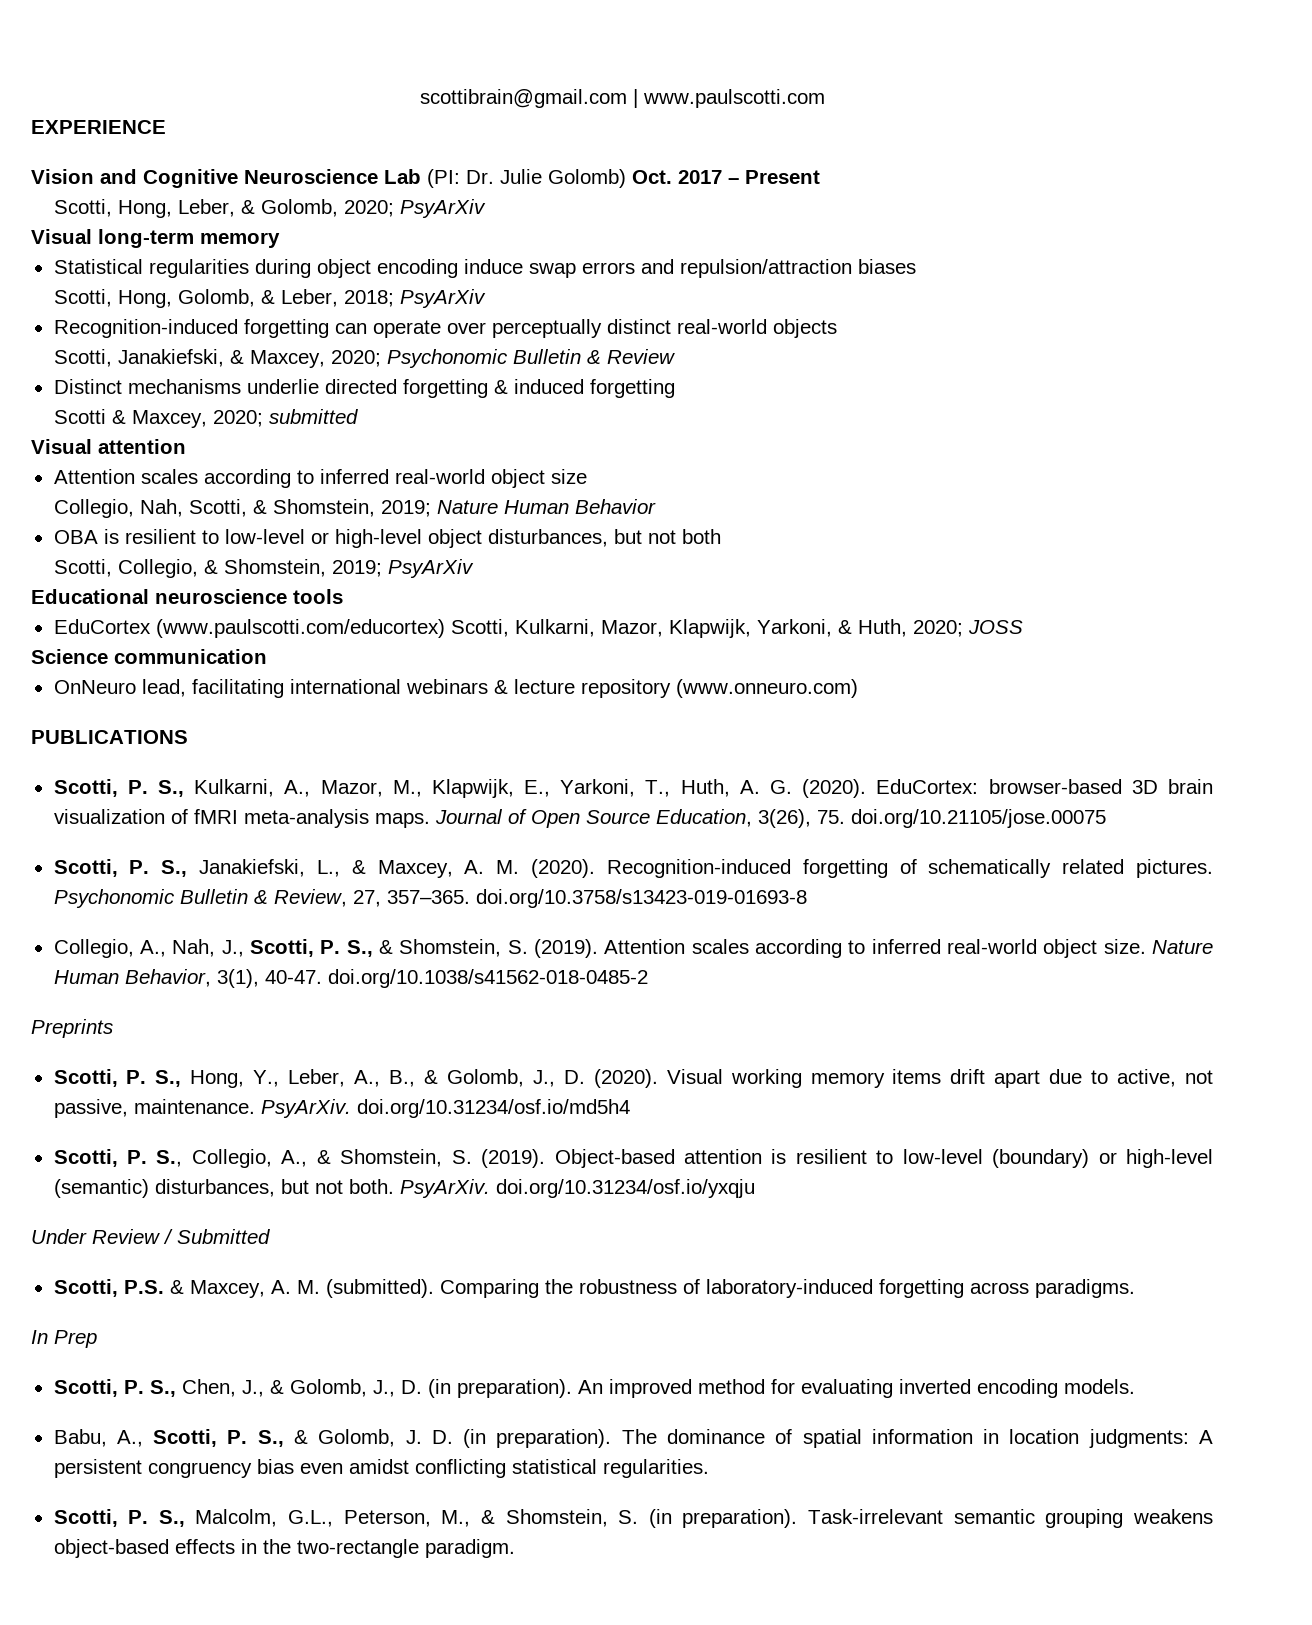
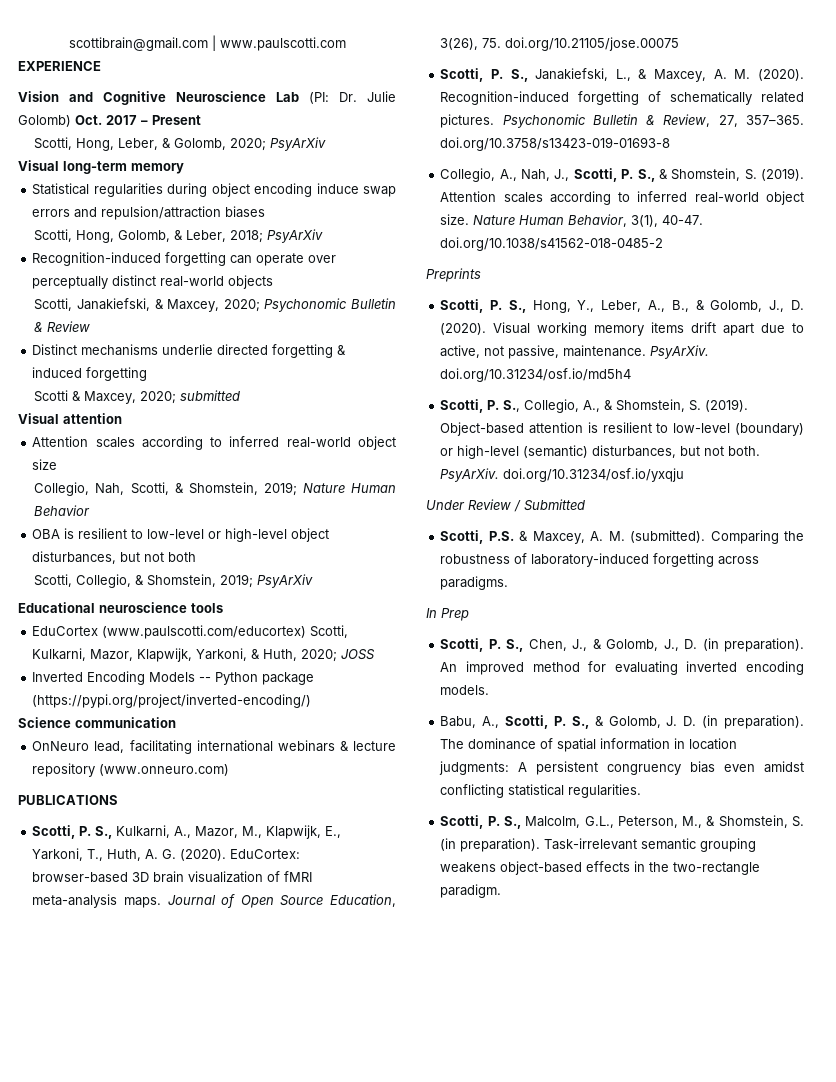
(1023, 627) none -> [32,671,315,685] [32,694,312,708] // Inverted Encoding Models -- Python package (https://pypi.org/project/inverted-encoding/)

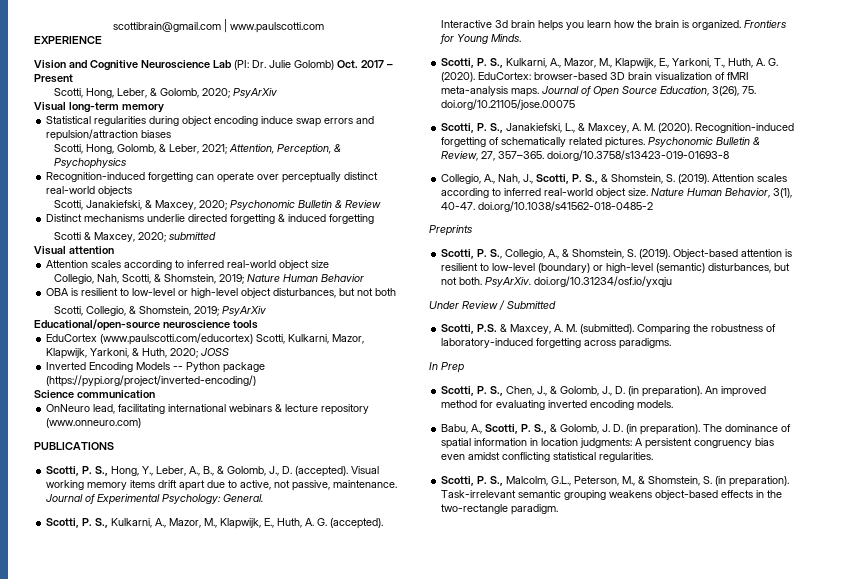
[230,229,324,243] 2018; PsyArXiv -> [201,144,341,155] [53,158,126,169] 2021; Attention, Perception, & Psychophysics
[18,602,95,613] Educational -> [34,319,160,331] Educational/open-source
(118, 800) none -> [46,466,380,477] [46,480,398,491] [46,494,264,505] [46,518,384,529] [441,20,787,31] [440,34,522,44] // Scotti, P. S., Hong, Y., Leber, A., B., & Golomb, J., D. (accepted). Visual working memory items drift apart due to active, not passive, maintenance. Journal of Experimental Psychology: General. // Scotti, P. S., Kulkarni, A., Mazor, M., Klapwijk, E., Huth, A. G. (accepted). Interactive 3d brain helps you learn how the brain is organized. Frontiers for Young Minds.
[440,299,804,313] [440,322,804,336] [440,345,710,359] [440,368,632,382] // Scotti, P. S., Hong, Y., Leber, A., B., & Golomb, J., D. (2020). Visual working memory items drift apart due to active, not passive, maintenance. PsyArXiv. doi.org/10.31234/osf.io/md5h4 -> (472, 230) none

